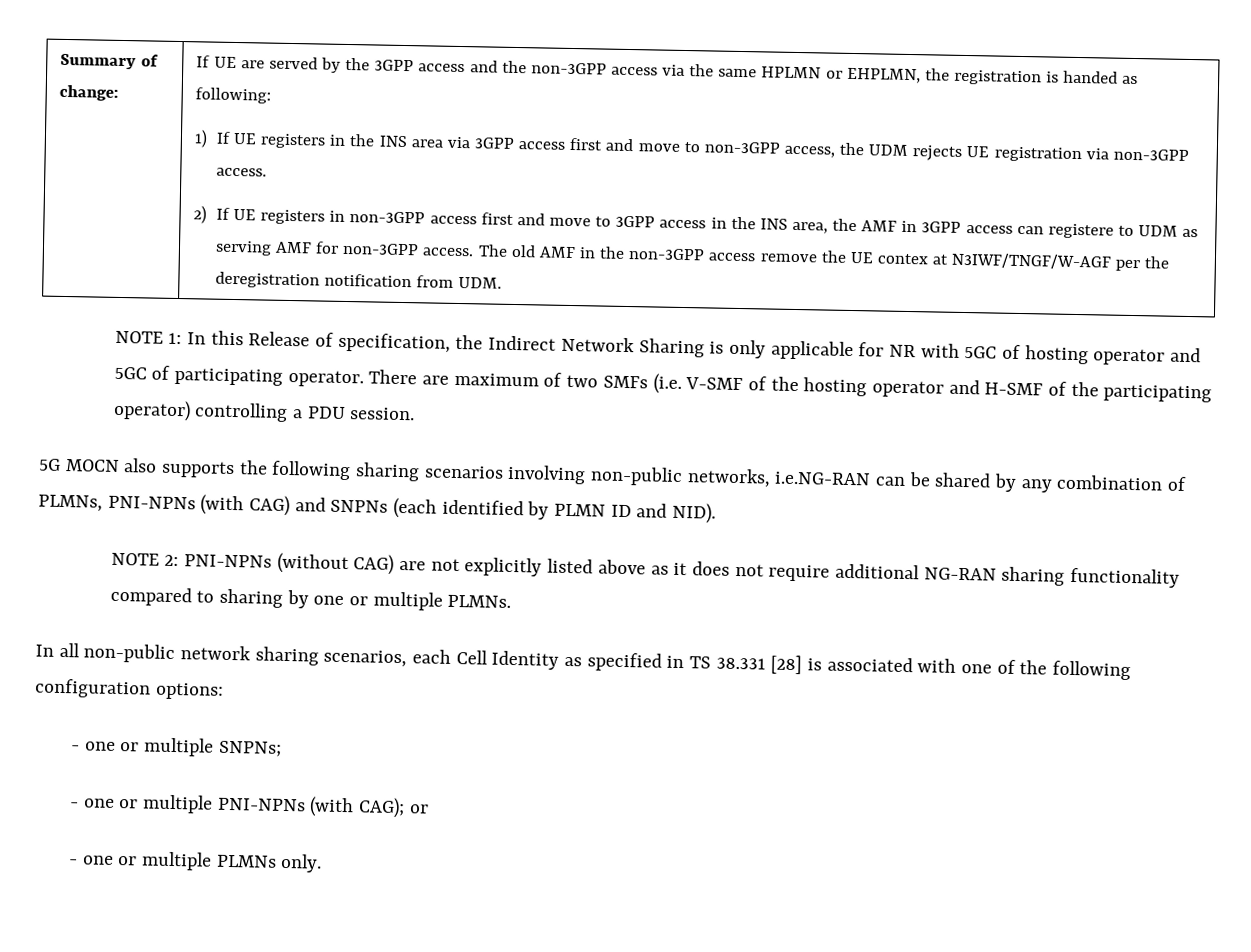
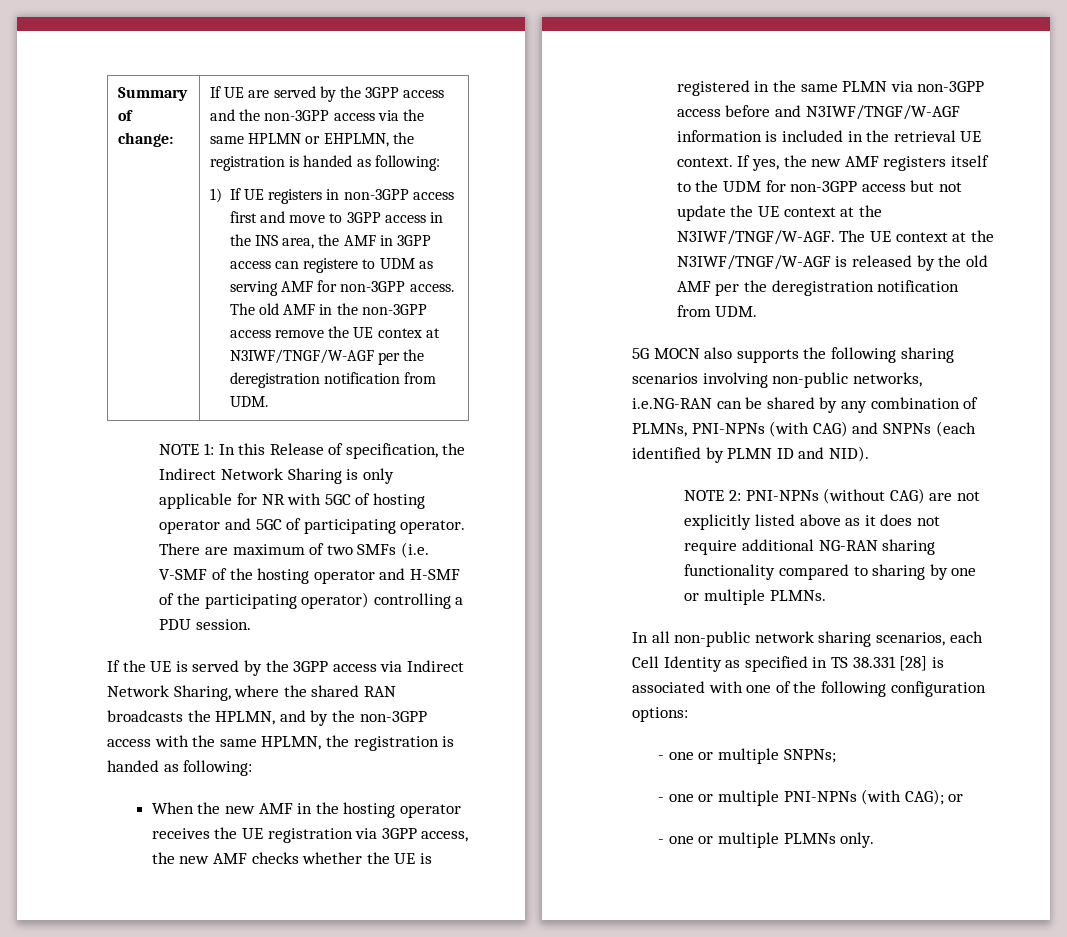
[349,134,1189,163] [215,167,267,177] [193,205,346,225] the INS area via 3GPP access first and move to non-3GPP access, the UDM rejects UE registration via non-3GPP access. // 2) If UE registers in -> (340, 194) none
(416, 414) none -> [107,660,464,676] [107,685,396,701] [107,710,427,726] [107,735,455,751] [107,760,253,776] [151,802,462,818] [151,827,469,843] [151,852,433,864] [676,80,985,96] [676,105,960,120] [676,130,982,142] [676,155,990,171] [676,180,963,192] [676,205,882,221] [676,230,994,245] [676,255,988,271] [676,280,960,296] [676,305,758,317] // If the UE is served by the 3GPP access via Indirect Network Sharing, where the shared RAN broadcasts the HPLMN, and by the non-3GPP access with the same HPLMN, the registration is handed as following: // When the new AMF in the hosting operator receives the UE registration via 3GPP access, the new AMF checks whether the UE is registered in the same PLMN via non-3GPP access before and N3IWF/TNGF/W-AGF information is included in the retrieval UE context. If yes, the new AMF registers itself to the UDM for non-3GPP access but not update the UE context at the N3IWF/TNGF/W-AGF. The UE context at the N3IWF/TNGF/W-AGF is released by the old AMF per the deregistration notification from UDM.

